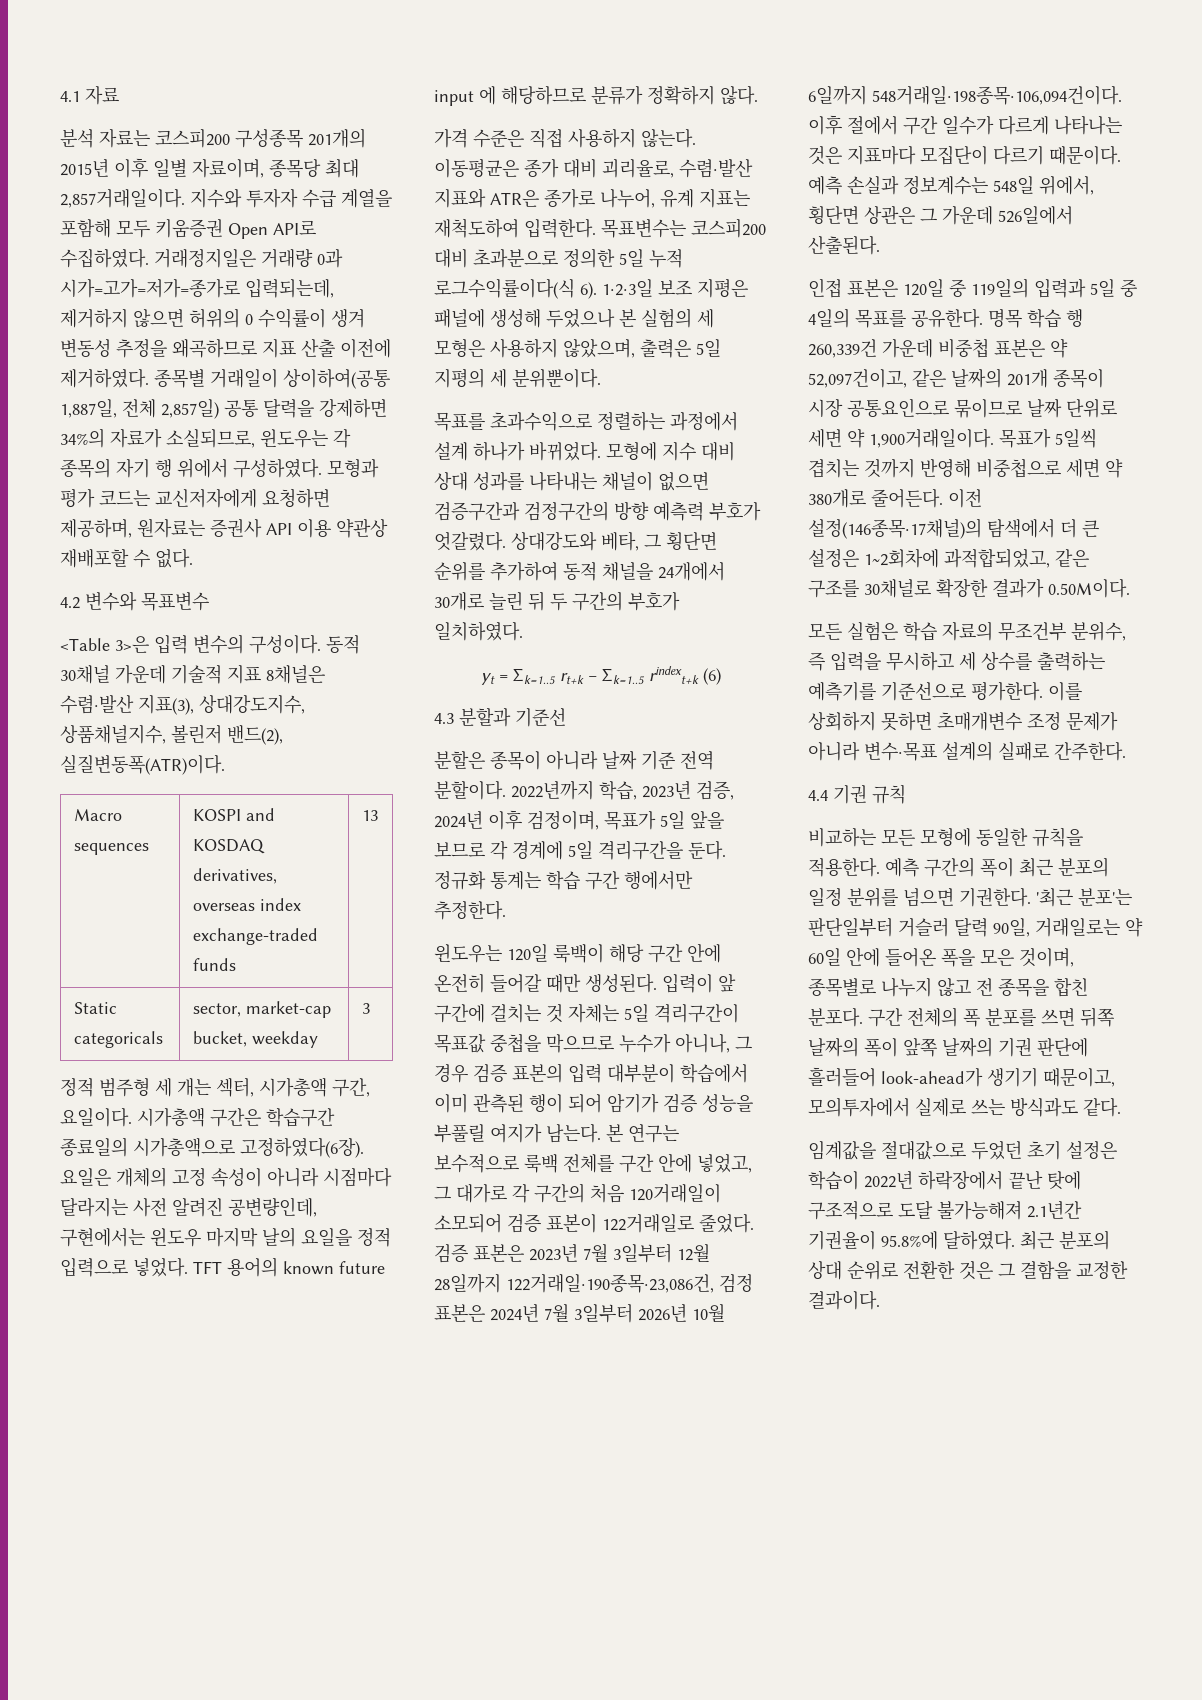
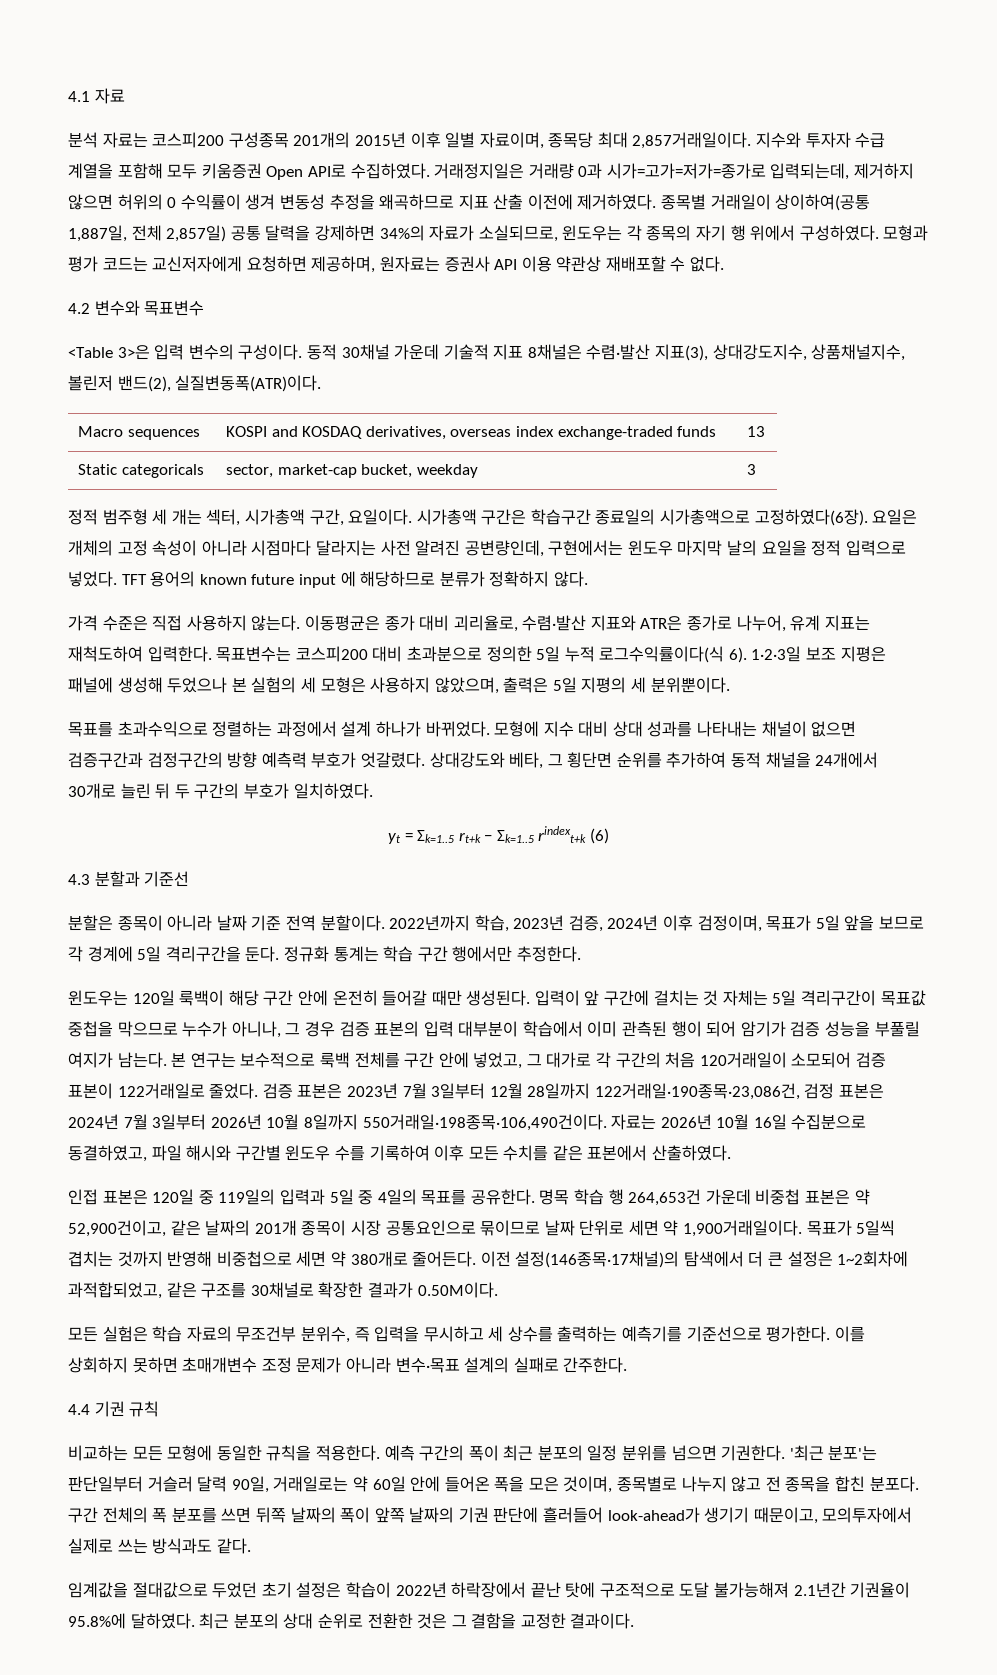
[808,85,1122,105] [808,115,1122,135] [808,145,1121,165] [808,176,1094,195] [808,206,1073,225] [808,235,880,255] 6일까지 548거래일·198종목·106,094건이다. 이후 절에서 구간 일수가 다르게 나타나는 것은 지표마다 모집단이 다르기 때문이다. 예측 손실과 정보계수는 548일 위에서, 횡단면 상관은 그 가운데 526일에서 산출된다. -> [303,1114,867,1131] [68,1145,732,1162] 8일까지 550거래일·198종목·106,490건이다. 자료는 2026년 10월 16일 수집분으로 동결하였고, 파일 해시와 구간별 윈도우 수를 기록하여 이후 모든 수치를 같은 표본에서 산출하였다.
[808,339,877,358] 260,339건 -> [628,1189,702,1206] 264,653건
[808,369,907,388] 52,097건이고, -> [68,1220,166,1237] 52,900건이고,

